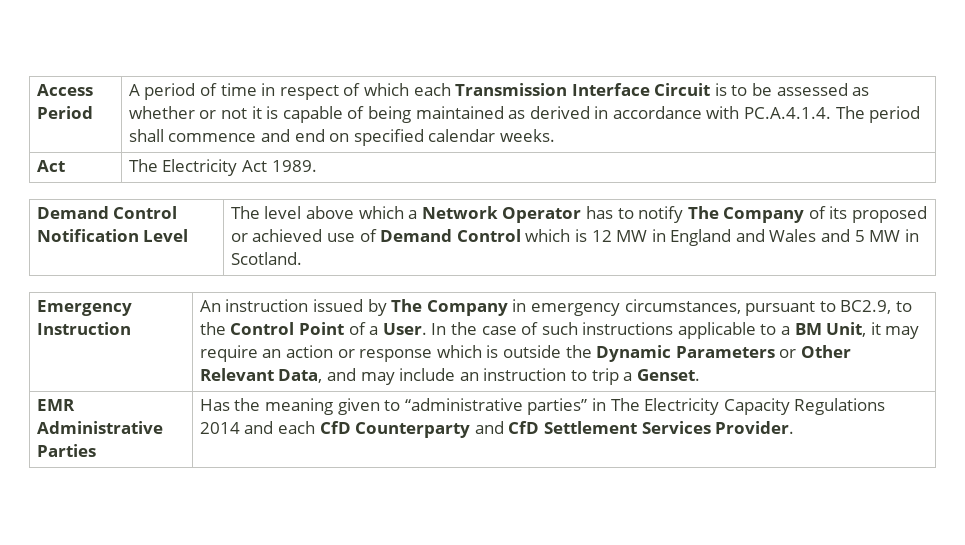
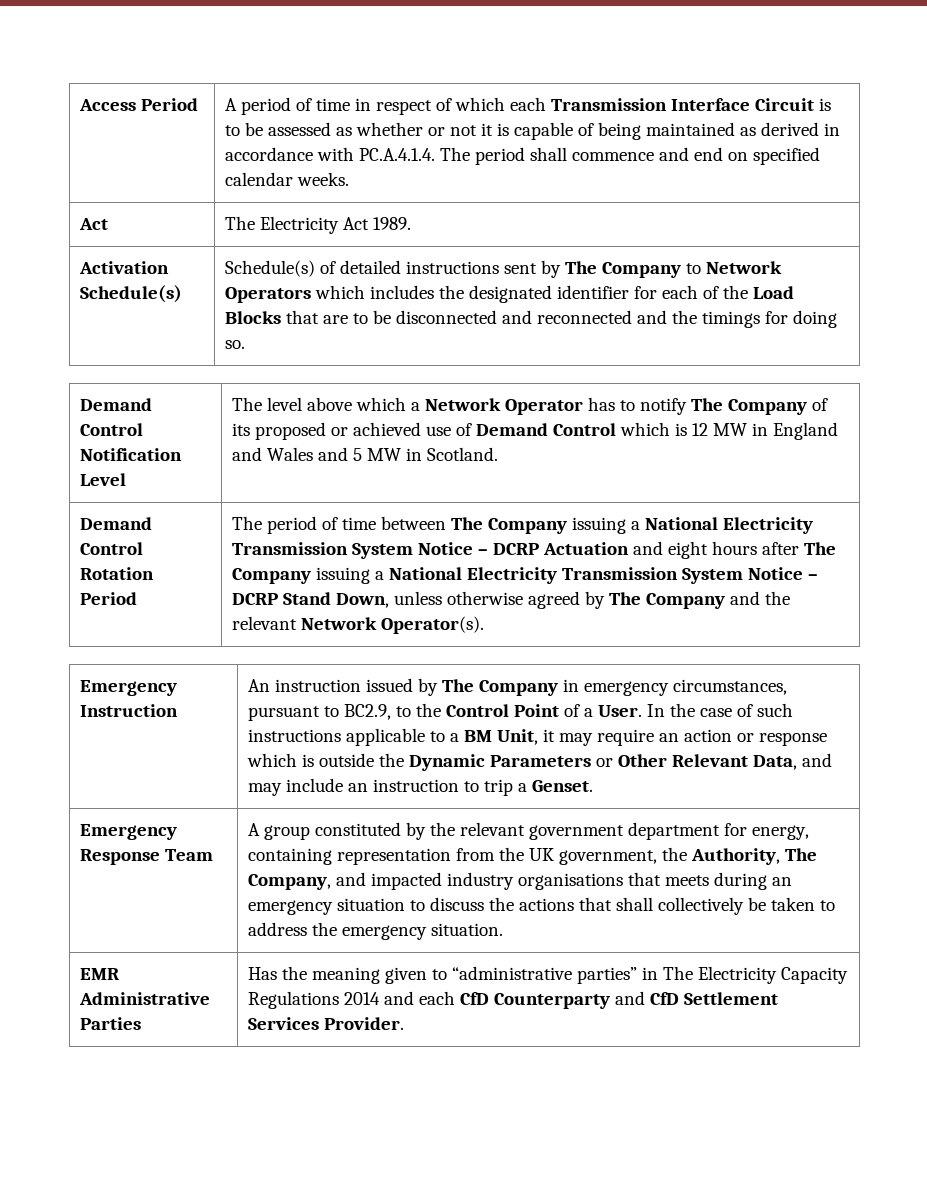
(317, 166) none -> [79,261,170,274] [80,285,183,303] [225,260,783,278] [225,285,795,303] [225,310,838,328] [225,340,246,349] // Activation Schedule(s) | Schedule(s) of detailed instructions sent by The Company to Network Operators which includes the designated identifier for each of the Load Blocks that are to be disconnected and reconnected and the timings for doing so.
(302, 258) none -> [80,517,153,530] [80,542,144,555] [80,567,155,580] [80,592,138,605] [232,516,814,534] [232,541,837,559] [232,567,819,584] [232,591,791,609] [232,616,485,634] // Demand Control Rotation Period | The period of time between The Company issuing a National Electricity Transmission System Notice – DCRP Actuation and eight hours after The Company issuing a National Electricity Transmission System Notice – DCRP Stand Down, unless otherwise agreed by The Company and the relevant Network Operator(s).
(700, 375) none -> [80,824,178,840] [80,849,214,865] [248,822,810,840] [248,847,818,865] [248,872,793,890] [248,897,836,915] [248,922,504,940] // Emergency Response Team | A group constituted by the relevant government department for energy, containing representation from the UK government, the Authority, The Company, and impacted industry organisations that meets during an emergency situation to discuss the actions that shall collectively be taken to address the emergency situation.

